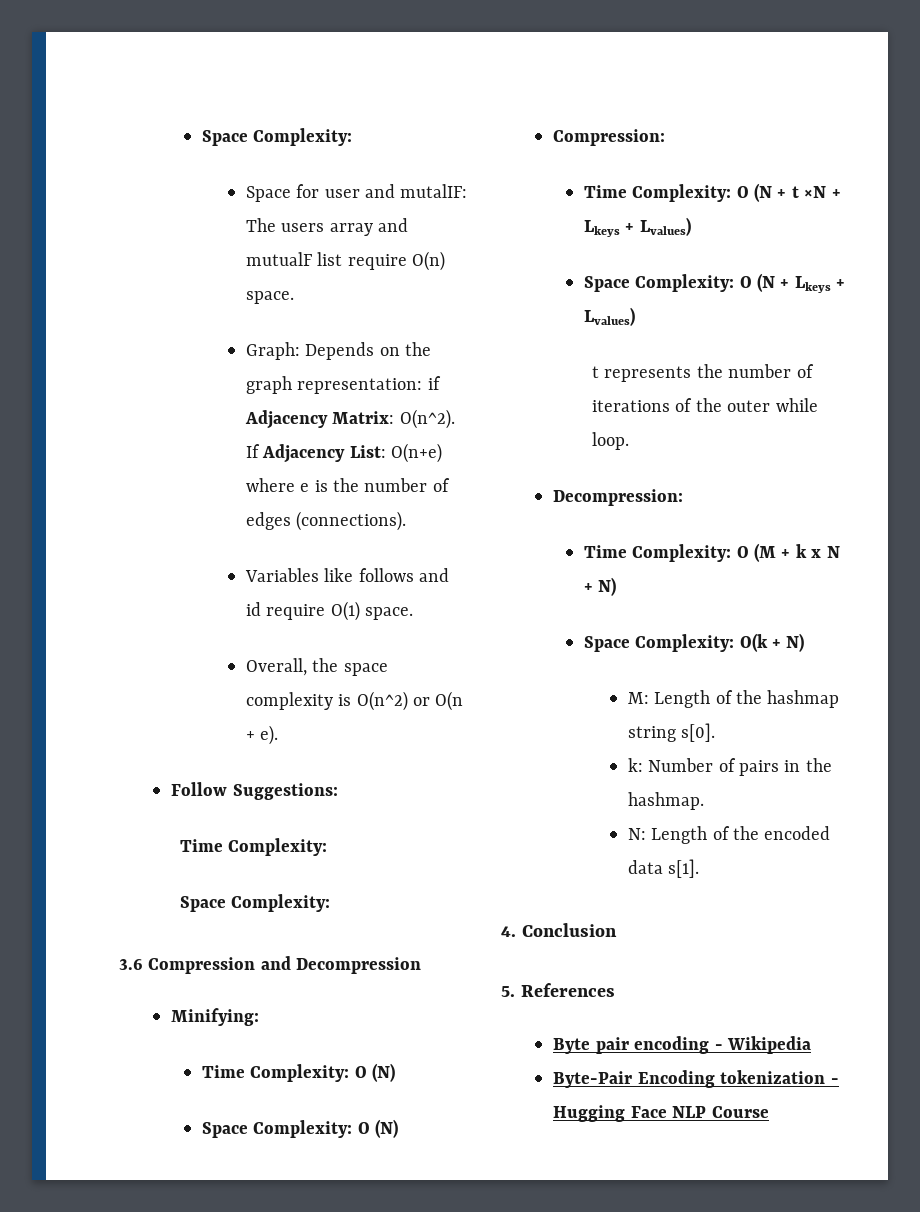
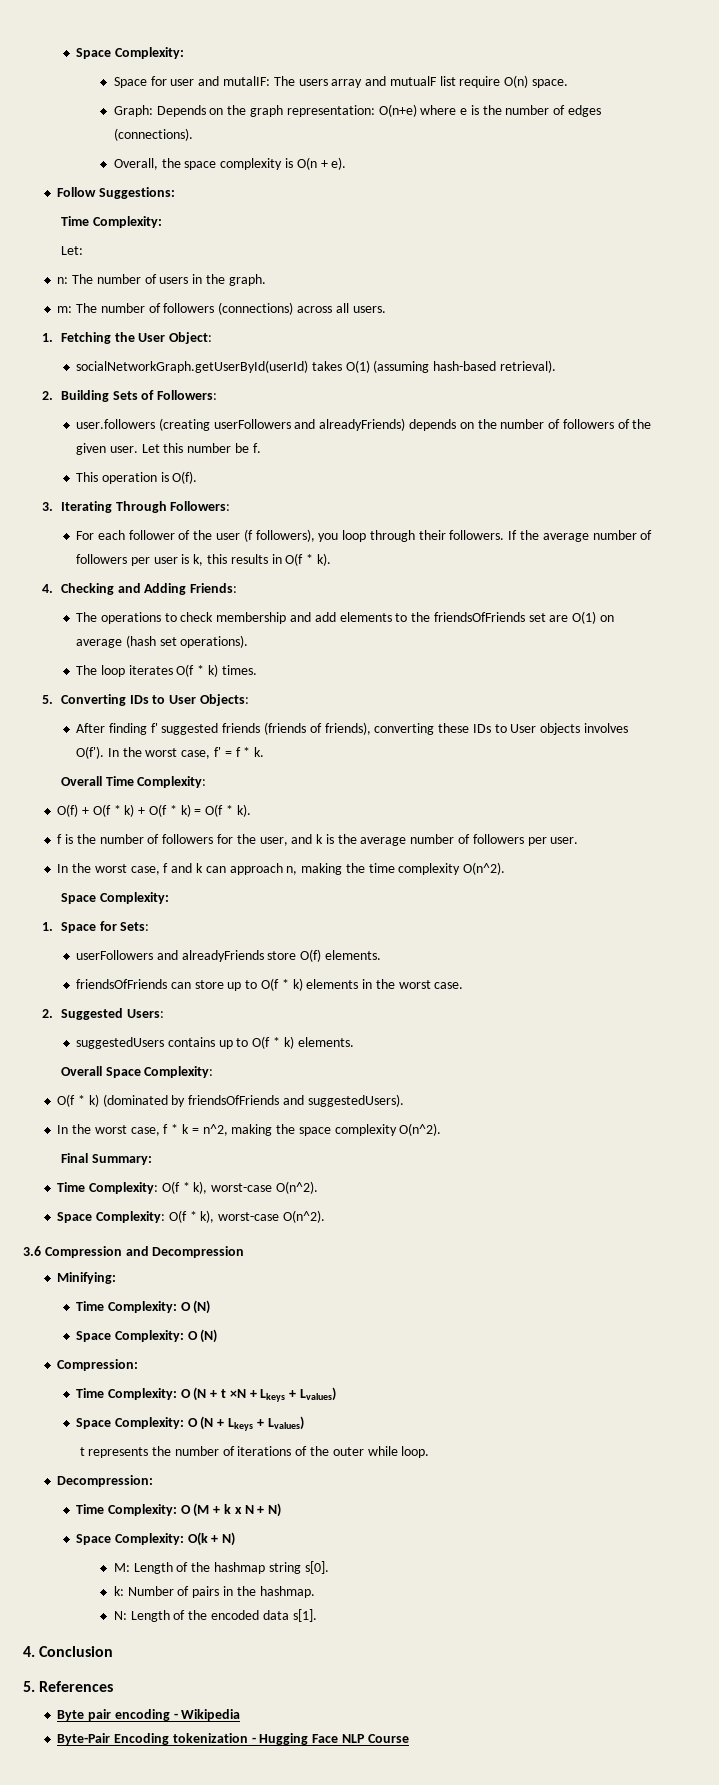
[427,376,441,390] [244,409,455,429] [245,444,386,463] if Adjacency Matrix: O(n^2). If Adjacency List: -> (375, 111) none
[244,568,449,582] [245,601,413,621] // Variables like follows and id require O(1) space. -> (193, 134) none
[356,691,430,711] O(n^2) or -> (293, 163) none
[179,894,331,912] Space Complexity: -> [60,246,83,255] [57,274,266,286] [57,302,386,315] [41,332,213,344] [76,360,557,373] [41,390,218,402] [76,418,652,431] [76,443,261,455] [76,471,198,484] [41,501,231,513] [76,529,653,542] [76,553,331,566] [41,583,238,595] [76,611,615,624] [76,635,249,648] [76,664,257,677] [41,694,249,706] [76,722,629,735] [76,746,265,759] [60,776,207,788] [57,804,251,817] [57,834,579,846] [57,862,506,875] [60,892,169,904] [41,921,150,933] [76,949,382,962] [76,978,464,991] [41,1008,164,1020] [76,1036,354,1049] [60,1066,214,1078] [57,1094,404,1107] [57,1123,442,1136] [60,1153,152,1165] [57,1181,318,1194] [57,1210,325,1223] Let: // n: The number of users in the graph. // m: The number of followers (connections) across all users. // 1. Fetching the User Object: // socialNetworkGraph.getUserById(userId) takes O(1) (assuming hash-based retrieval). // 2. Building Sets of Followers: // user.followers (creating userFollowers and alreadyFriends) depends on the number of followers of the given user. Let this number be f. // This operation is O(f). // 3. Iterating Through Followers: // For each follower of the user (f followers), you loop through their followers. If the average number of followers per user is k, this results in O(f * k). // 4. Checking and Adding Friends: // The operations to check membership and add elements to the friendsOfFriends set are O(1) on average (hash set operations). // The loop iterates O(f * k) times. // 5. Converting IDs to User Objects: // After finding f' suggested friends (friends of friends), converting these IDs to User objects involves O(f'). In the worst case, f' = f * k. // Overall Time Complexity: // O(f) + O(f * k) + O(f * k) = O(f * k). // f is the number of followers for the user, and k is the average number of followers per user. // In the worst case, f and k can approach n, making the time complexity O(n^2). // Space Complexity: // 1. Space for Sets: // userFollowers and alreadyFriends store O(f) elements. // friendsOfFriends can store up to O(f * k) elements in the worst case. // 2. Suggested Users: // suggestedUsers contains up to O(f * k) elements. // Overall Space Complexity: // O(f * k) (dominated by friendsOfFriends and suggestedUsers). // In the worst case, f * k = n^2, making the space complexity O(n^2). // Final Summary: // Time Complexity: O(f * k), worst-case O(n^2). // Space Complexity: O(f * k), worst-case O(n^2).

